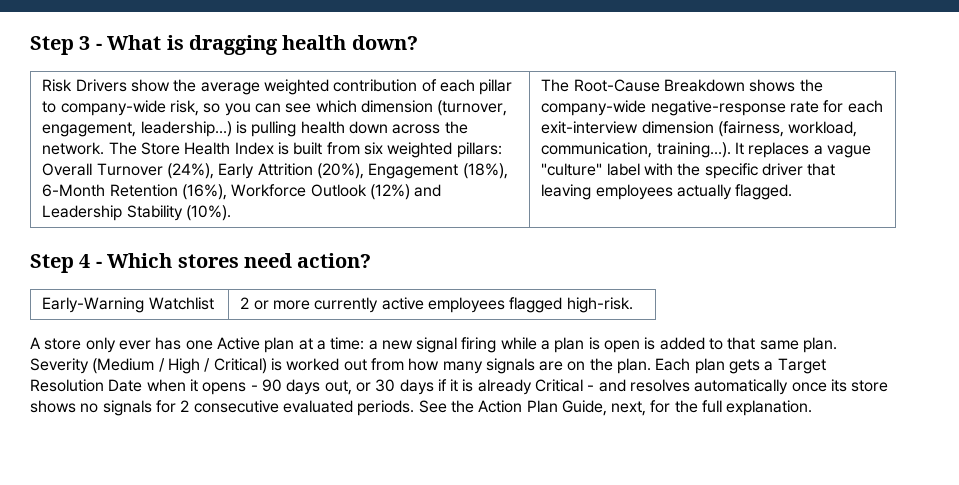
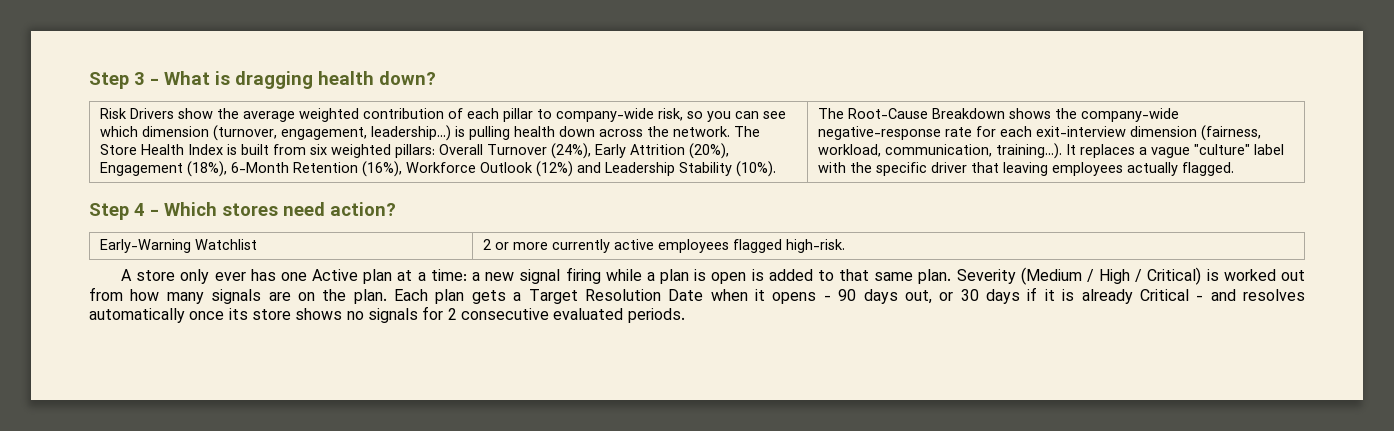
[418,400,813,416] See the Action Plan Guide, next, for the full explanation. -> (685, 315) none

